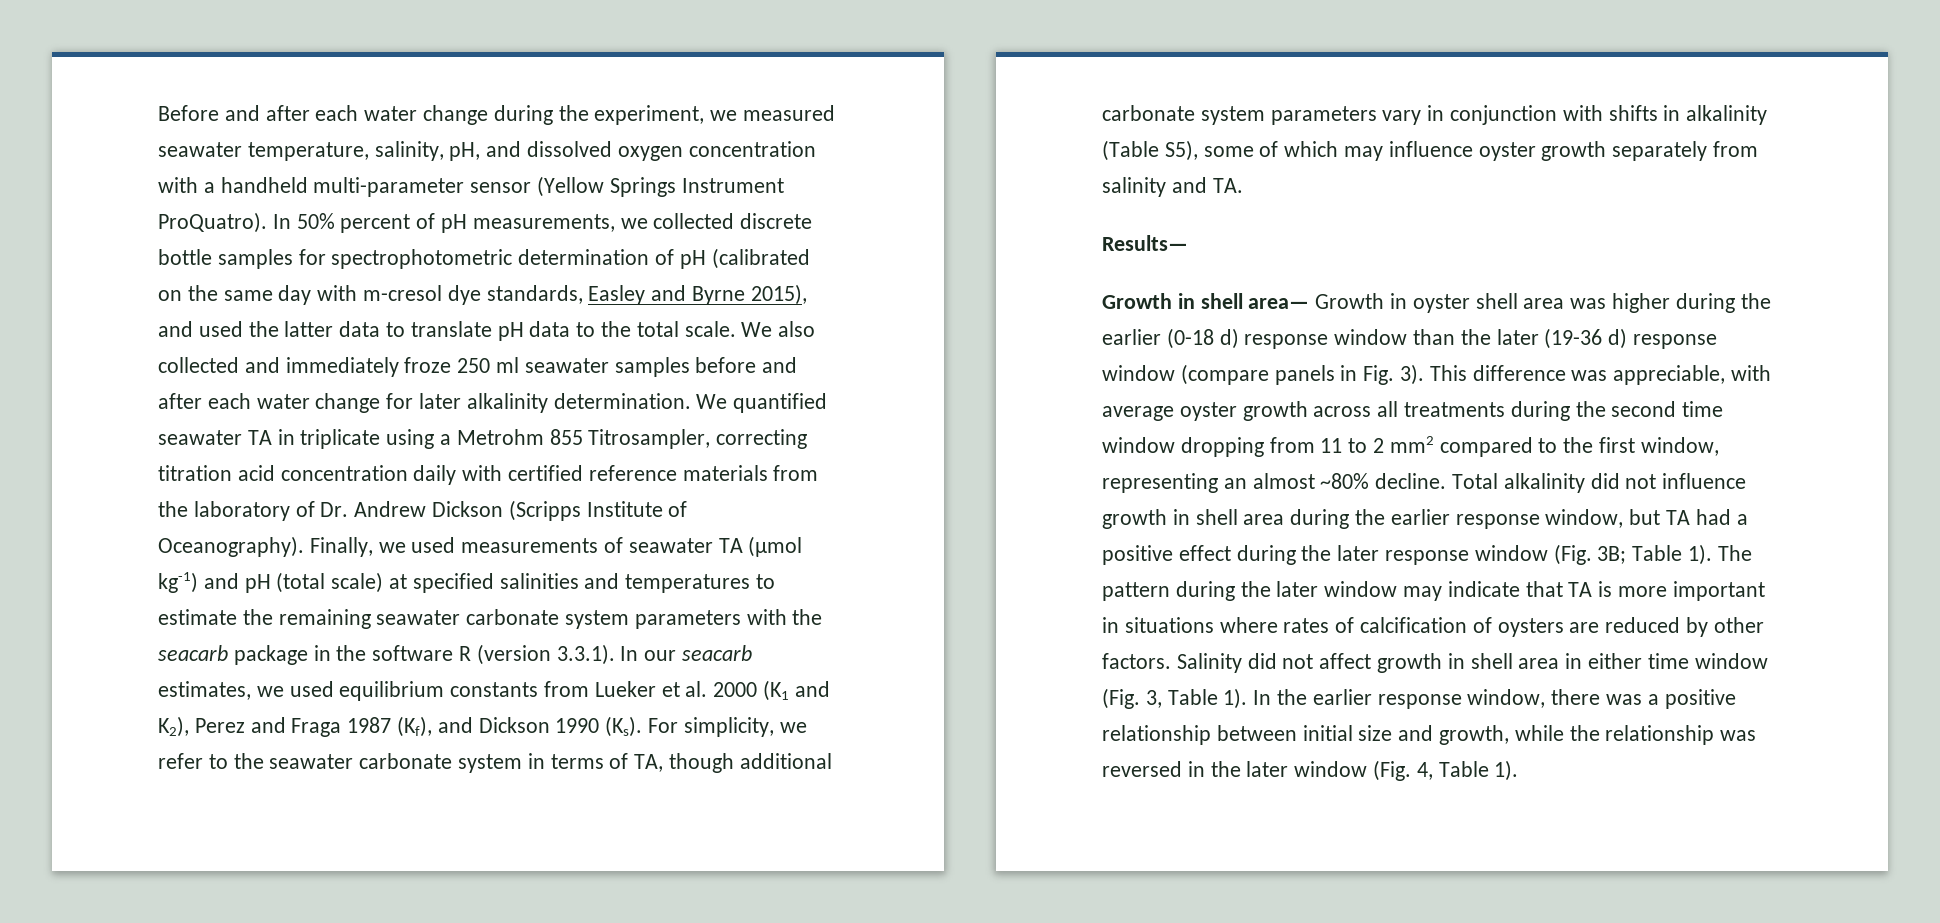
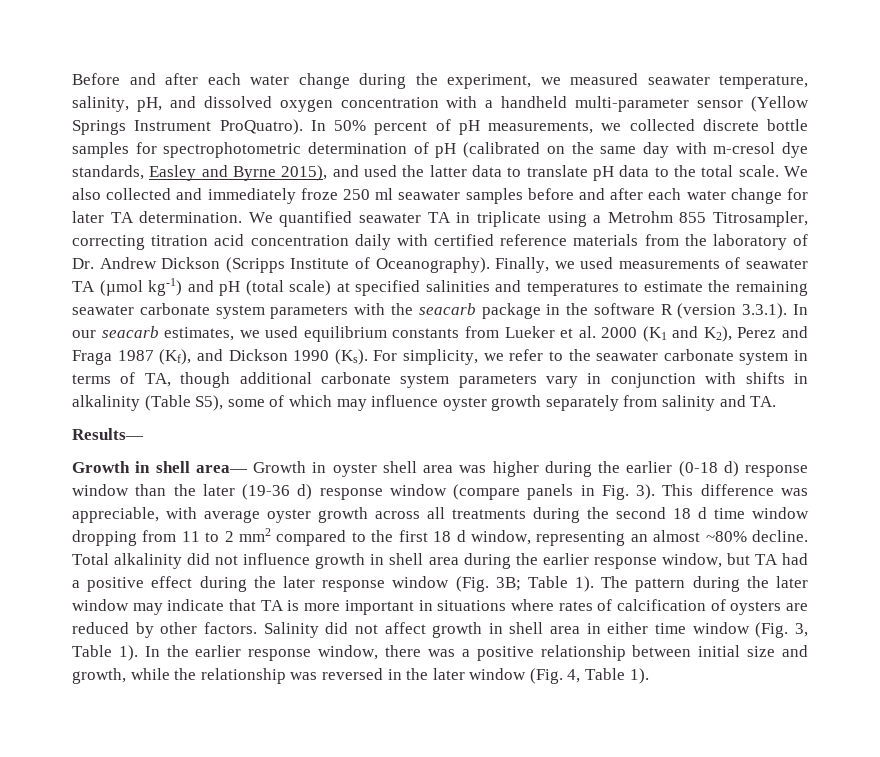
[466,393,548,413] alkalinity -> [110,212,134,223] TA
(1677, 409) none -> [673,507,707,519] 18 d
(1636, 445) none -> [433,530,466,542] 18 d

